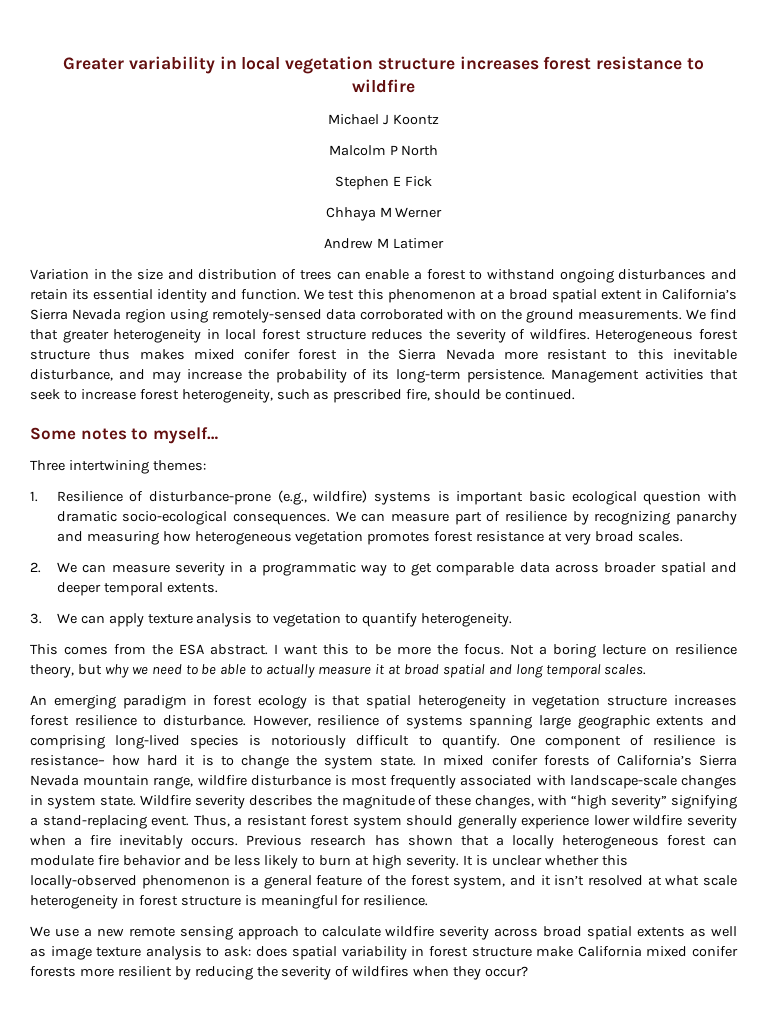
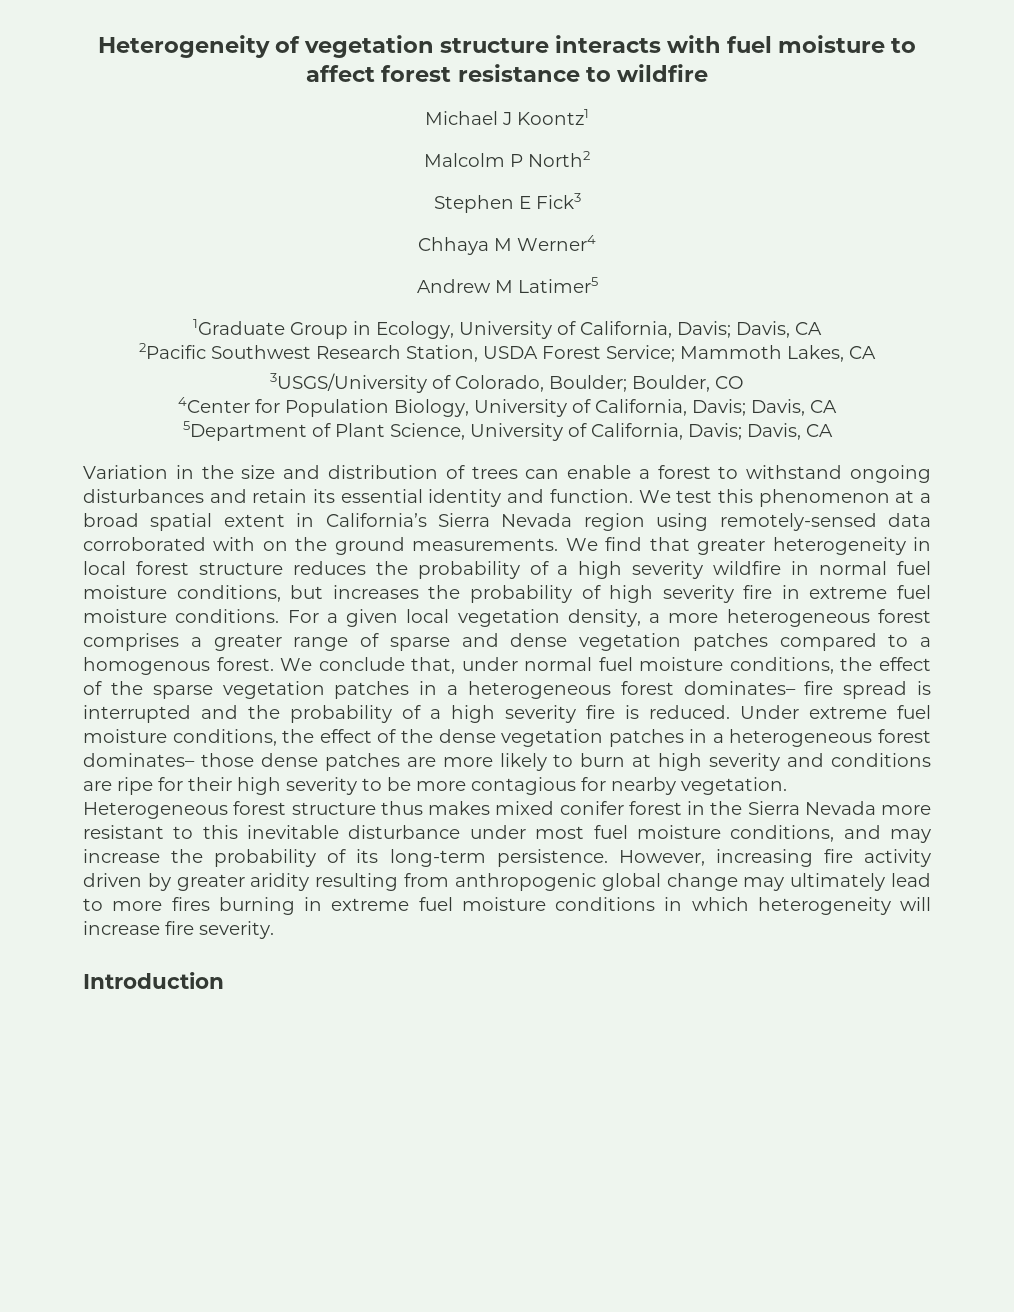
[63,56,539,74] Greater variability in local vegetation structure increases -> [97,35,917,58] [306,65,376,82] Heterogeneity of vegetation structure interacts with fuel moisture to affect
[392,114,439,125] Koontz -> [517,109,589,125] Koontz1
[401,145,439,156] North -> [528,151,590,167] North2
[404,176,432,187] Fick -> [535,193,581,209] Fick3
[395,207,443,218] Werner -> [517,235,596,251] Werner4
[392,238,444,249] Latimer -> [517,277,598,293] [193,319,822,339] [139,343,876,362] [270,373,744,393] [178,397,837,417] [182,421,833,441] Latimer5 // 1Graduate Group in Ecology, University of California, Davis; Davis, CA // 2Pacific Southwest Research Station, USDA Forest Service; Mammoth Lakes, CA // 3USGS/University of Colorado, Boulder; Boulder, CO // 4Center for Population Biology, University of California, Davis; Davis, CA // 5Department of Plant Science, University of California, Davis; Davis, CA
[455,329,590,343] severity of wildfires. -> [417,561,931,579] [83,585,932,603] [83,609,931,627] [83,633,931,651] [83,657,931,675] [83,681,932,699] [83,705,931,723] [83,729,932,747] [83,753,931,771] [83,777,787,795] probability of a high severity wildfire in normal fuel moisture conditions, but increases the probability of high severity fire in extreme fuel moisture conditions. For a given local vegetation density, a more heterogeneous forest comprises a greater range of sparse and dense vegetation patches compared to a homogenous forest. We conclude that, under normal fuel moisture conditions, the effect of the sparse vegetation patches in a heterogeneous forest dominates– fire spread is interrupted and the probability of a high severity fire is reduced. Under extreme fuel moisture conditions, the effect of the dense vegetation patches in a heterogeneous forest dominates– those dense patches are more likely to burn at high severity and conditions are ripe for their high severity to be more contagious for nearby vegetation.
[30,369,113,381] disturbance, -> [348,825,835,842] disturbance under most fuel moisture conditions,
[551,369,739,383] [30,389,576,403] [30,427,218,444] [30,460,206,474] [30,490,737,505] [56,511,737,525] [56,531,683,545] [30,562,737,576] [56,582,218,596] [30,613,513,627] [30,644,737,658] [30,664,647,678] [30,695,737,709] [30,715,737,729] [30,735,738,749] [30,755,737,769] [30,775,737,789] [30,795,738,809] [30,815,738,829] [30,835,737,849] [30,855,628,869] [30,875,737,889] [30,895,429,909] [30,926,737,940] [30,946,739,960] [30,966,529,980] Management activities that seek to increase forest heterogeneity, such as prescribed fire, should be continued. // Some notes to myself… // Three intertwining themes: // 1. Resilience of disturbance-prone (e.g., wildfire) systems is important basic ecological question with dramatic socio-ecological consequences. We can measure part of resilience by recognizing panarchy and measuring how heterogeneous vegetation promotes forest resistance at very broad scales. // 2. We can measure severity in a programmatic way to get comparable data across broader spatial and deeper temporal extents. // 3. We can apply texture analysis to vegetation to quantify heterogeneity. // This comes from the ESA abstract. I want this to be more the focus. Not a boring lecture on resilience theory, but why we need to be able to actually measure it at broad spatial and long temporal scales. // An emerging paradigm in forest ecology is that spatial heterogeneity in vegetation structure increases forest resilience to disturbance. However, resilience of systems spanning large geographic extents and comprising long-lived species is notoriously difficult to quantify. One component of resilience is resistance– how hard it is to change the system state. In mixed conifer forests of California’s Sierra Nevada mountain range, wildfire disturbance is most frequently associated with landscape-scale changes in system state. Wildfire severity describes the magnitude of these changes, with “high severity” signifying a stand-replacing event. Thus, a resistant forest system should generally experience lower wildfire severity when a fire inevitably occurs. Previous research has shown that a locally heterogeneous forest can modulate fire behavior and be less likely to burn at high severity. It is unclear whether this locally-observed phenomenon is a general feature of the forest system, and it isn’t resolved at what scale heterogeneity in forest structure is meaningful for resilience. // We use a new remote sensing approach to calculate wildfire severity across broad spatial extents as well as image texture analysis to ask: does spatial variability in forest structure make California mixed conifer forests more resilient by reducing the severity of wildfires when they occur? -> [618,849,932,867] [83,873,932,891] [83,897,931,915] [83,921,274,939] [83,972,224,989] However, increasing fire activity driven by greater aridity resulting from anthropogenic global change may ultimately lead to more fires burning in extreme fuel moisture conditions in which heterogeneity will increase fire severity. // Introduction

